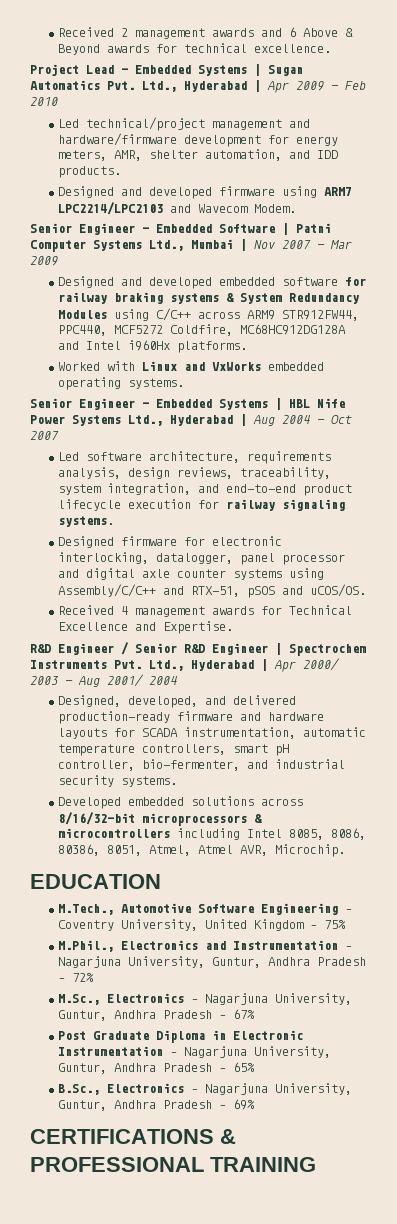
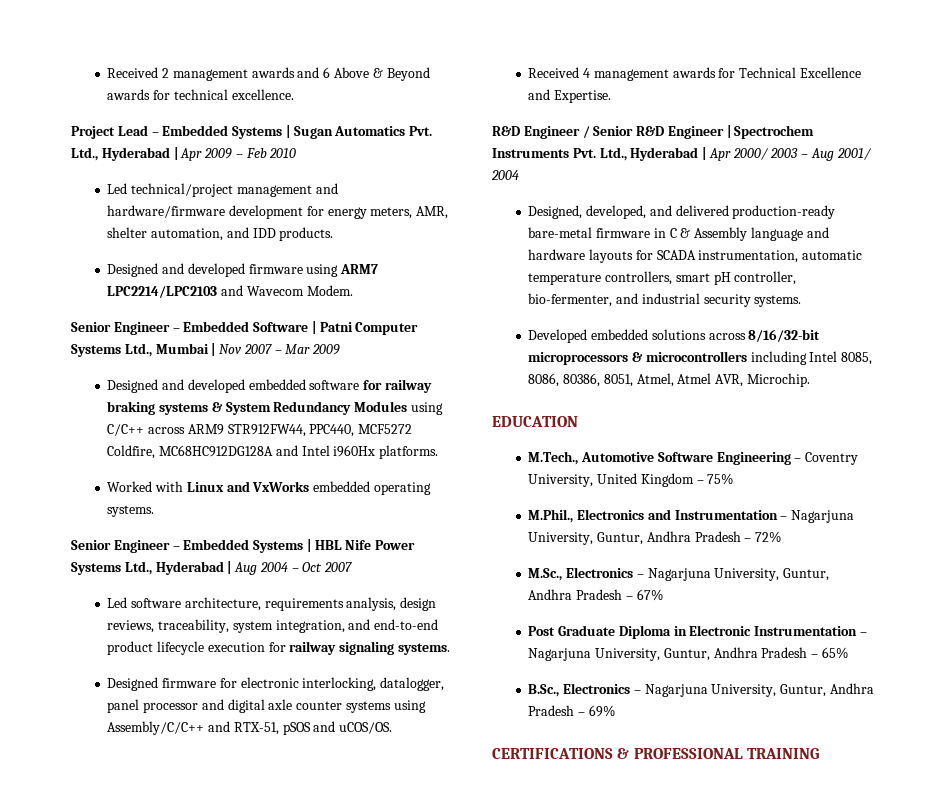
[177,711,234,721] firmware -> [528,227,803,241] bare-metal firmware in C & Assembly language

